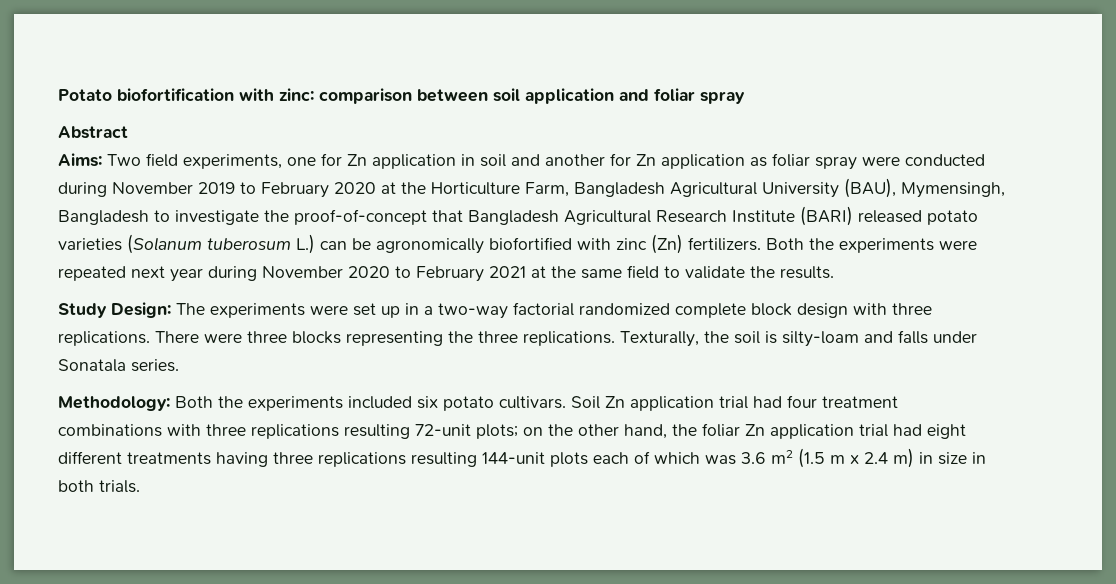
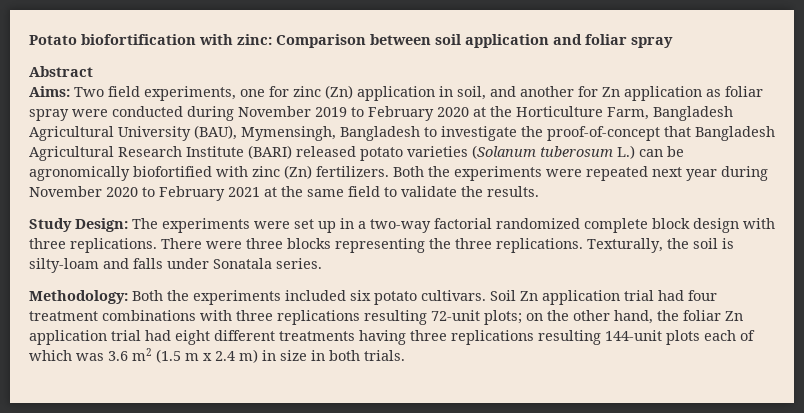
[319,88,412,104] comparison -> [276,34,366,48] Comparison
[347,154,367,166] Zn -> [293,85,353,99] zinc (Zn)
[480,154,506,167] soil -> [457,86,486,100] soil,

